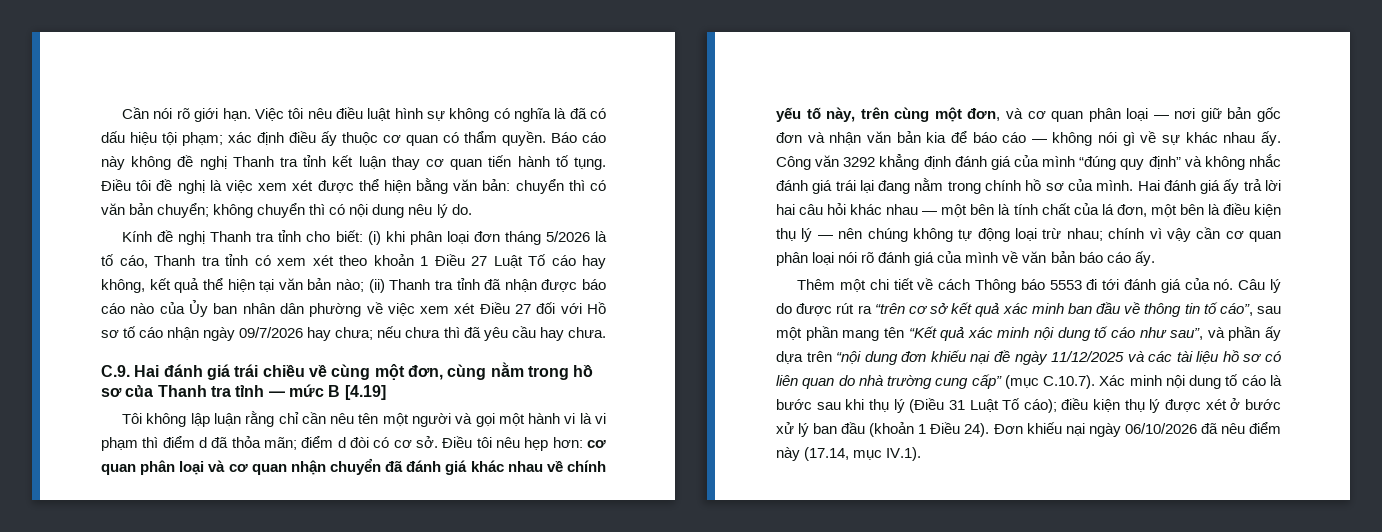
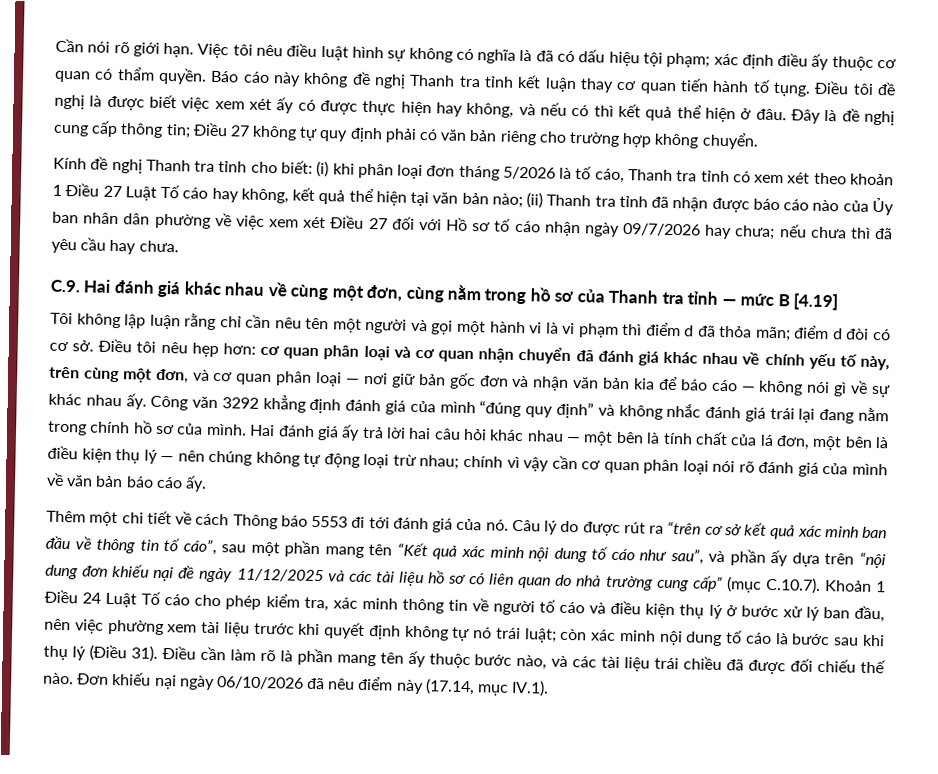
[225,178,606,194] [101,203,472,218] việc xem xét được thể hiện bằng văn bản: chuyển thì có văn bản chuyển; không chuyển thì có nội dung nêu lý do. -> [106,94,896,126] [53,120,759,150] được biết việc xem xét ấy có được thực hiện hay không, và nếu có thì kết quả thể hiện ở đâu. Đây là đề nghị cung cấp thông tin; Điều 27 không tự quy định phải có văn bản riêng cho trường hợp không chuyển.
[234,364,305,377] trái chiều -> [183,281,266,296] khác nhau
[1099,375,1126,386] Xác -> [824,580,887,593] [44,589,885,623] [44,618,617,643] Khoản 1 Điều 24 Luật Tố cáo cho phép kiểm tra, xác minh thông tin về người tố cáo và điều kiện thụ lý ở bước xử lý ban đầu, nên việc phường xem tài liệu trước khi quyết định không tự nó trái luật; còn xác
[948,398,1281,413] [776,422,990,437] 31 Luật Tố cáo); điều kiện thụ lý được xét ở bước xử lý ban đầu (khoản 1 Điều 24). -> [130,645,886,675] [43,672,74,685] 31). Điều cần làm rõ là phần mang tên ấy thuộc bước nào, và các tài liệu trái chiều đã được đối chiếu thế nào.

